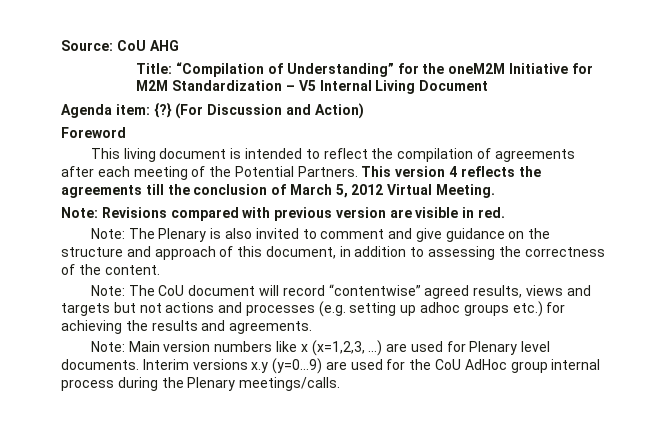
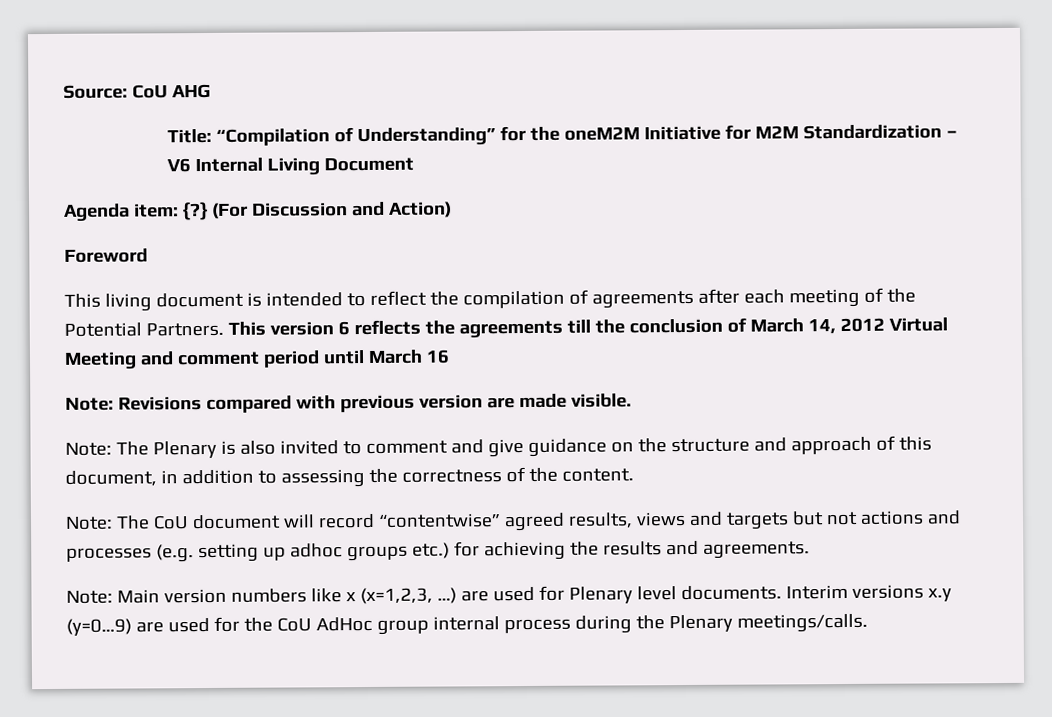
[298,80,316,91] V5 -> [167,158,192,173] V6
[449,166,458,177] 4 -> [337,321,350,336] 6
[335,184,348,198] 5, -> [807,319,836,335] 14,
[436,184,496,198] Meeting. -> [64,349,450,370] Meeting and comment period until March 16
[415,207,506,218] visible in red. -> [518,393,632,409] made visible.

